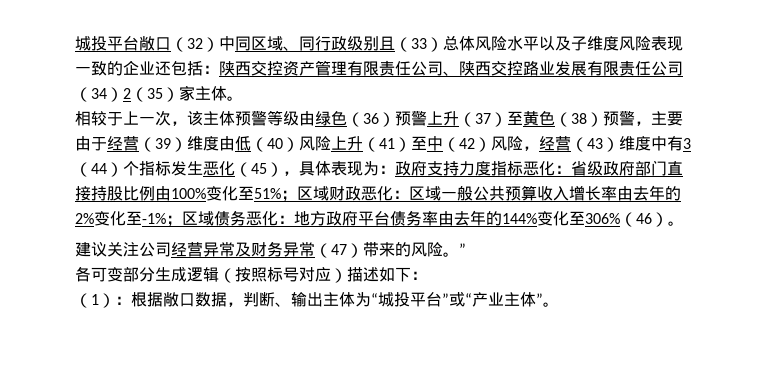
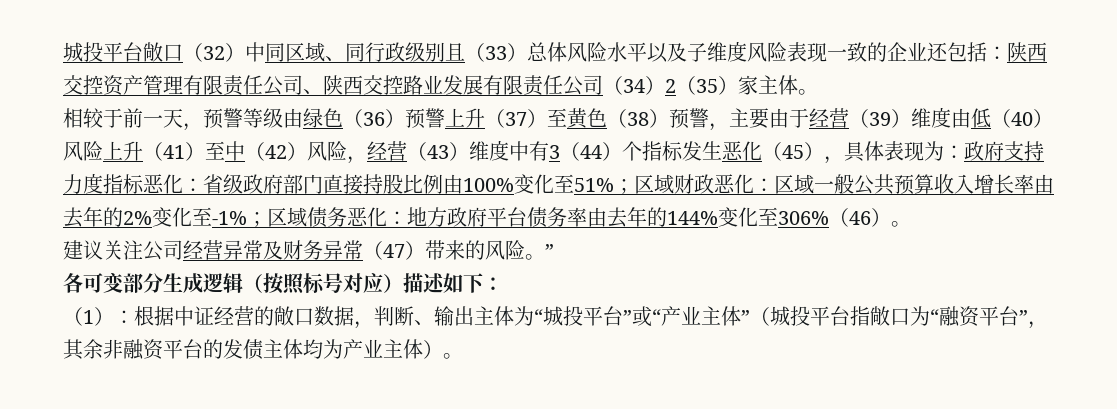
[123,110,235,126] 上一次，该主体 -> [123,108,203,131] 前一天，
(163, 299) none -> [174,306,274,326] 中证经营的
(543, 299) none -> [750,306,1048,329] [63,339,443,360] （城投平台指敞口为“融资平台”，其余非融资平台的发债主体均为产业主体）

